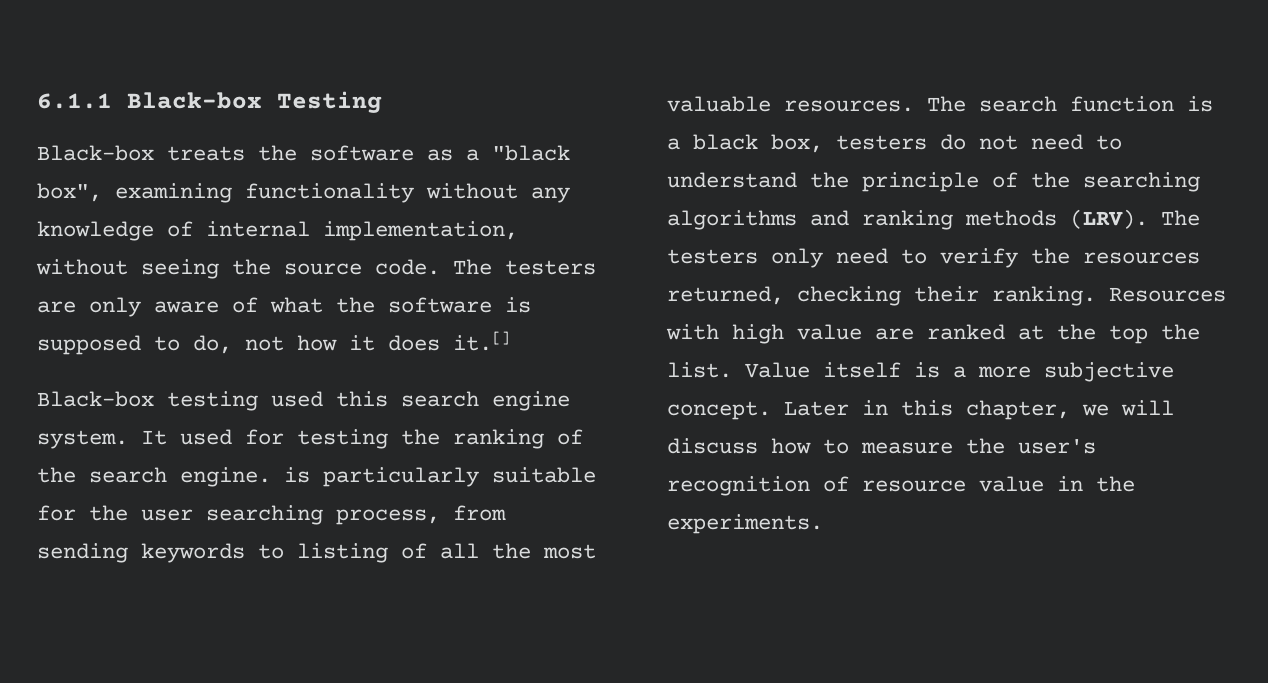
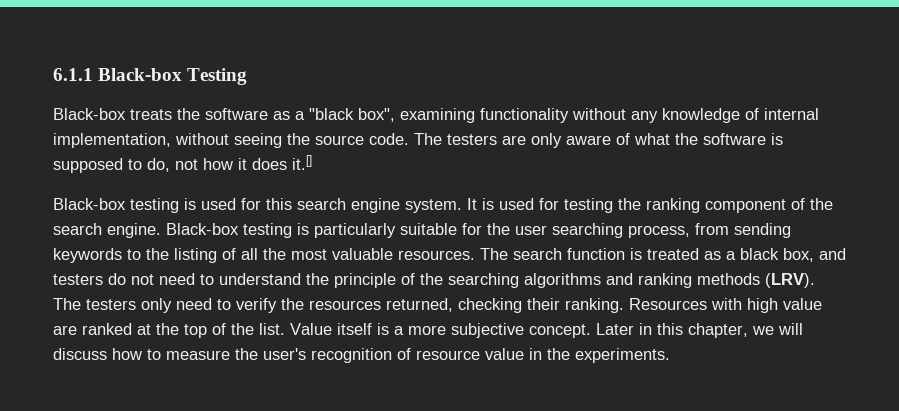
[271,391,323,407] used -> [184,198,261,210] is used for
(167, 437) none -> [482,198,494,210] is
(544, 439) none -> [705,199,786,213] component
(271, 477) none -> [166,223,292,238] Black-box testing
(284, 551) none -> [146,248,169,260] the
(1213, 104) none -> [647,248,721,260] treated as
(823, 143) none -> [819,248,846,260] and
(1148, 334) none -> [212,323,226,335] of

